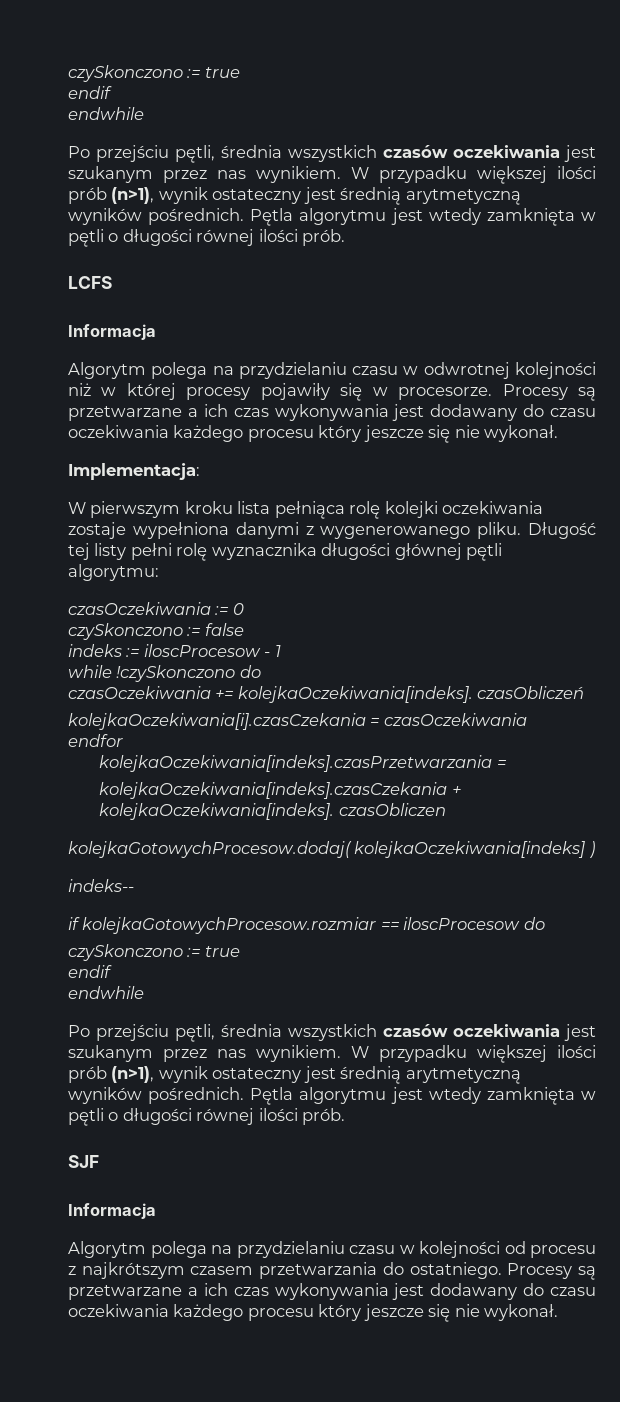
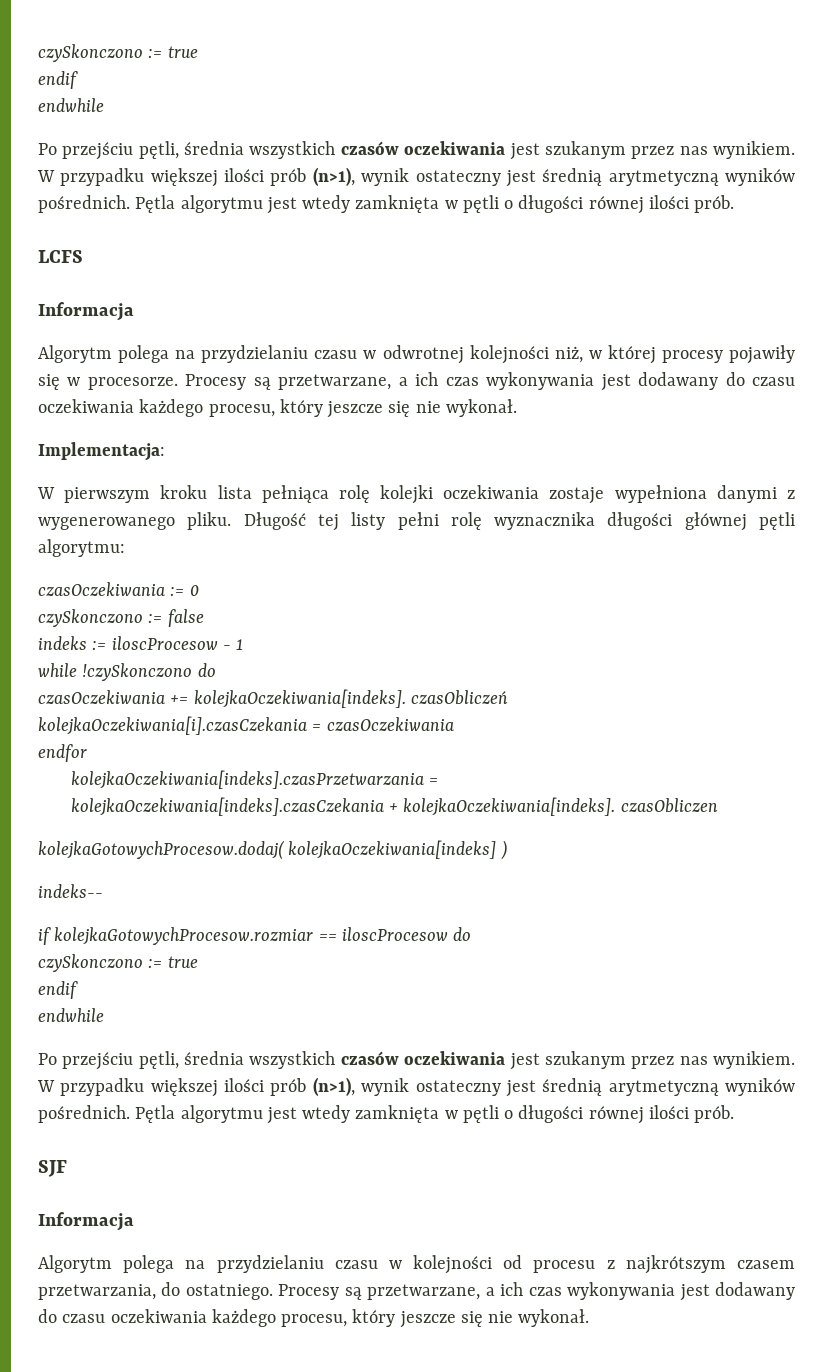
[68,383,91,396] niż -> [554,346,583,363] niż,
[68,406,182,421] przetwarzane -> [278,374,392,390] przetwarzane,
[247,429,314,442] procesu -> [208,404,275,417] procesu,
[259,1262,378,1279] przetwarzania -> [38,1284,156,1300] przetwarzania,
[68,1285,182,1300] przetwarzane -> [367,1284,481,1300] przetwarzane,
[247,1308,314,1321] procesu -> [281,1314,348,1327] procesu,

